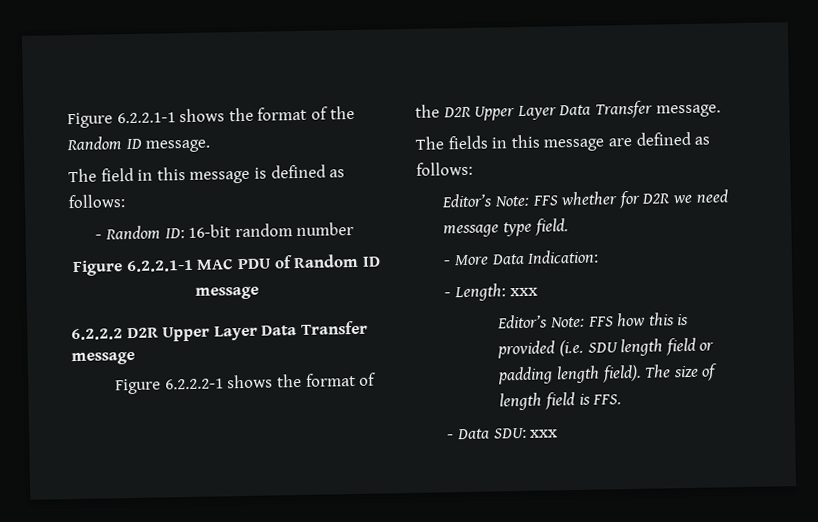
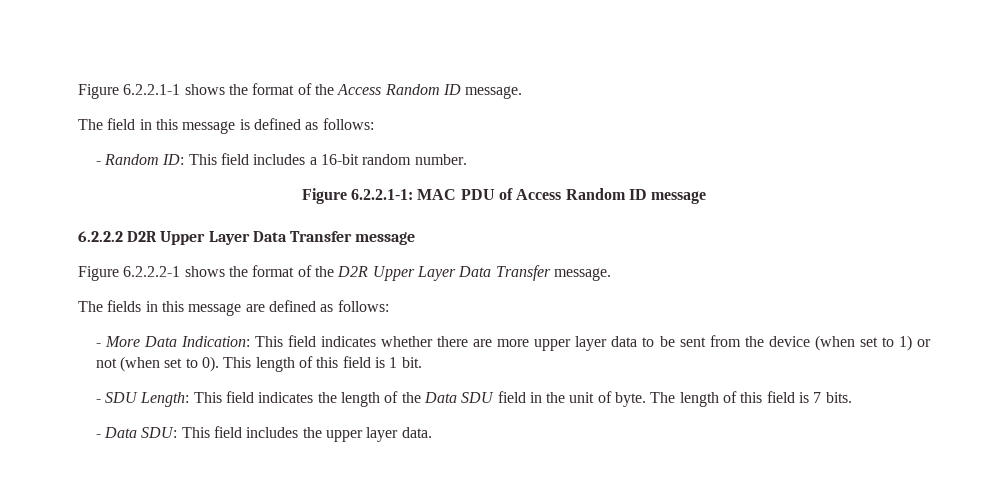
(355, 112) none -> [337,84,382,95] Access
(185, 233) none -> [188,153,317,165] This field includes a
[296,221,355,237] [72,259,194,277] number // Figure 6.2.2.1-1 -> [414,154,467,165] [301,188,414,204] number. // Figure 6.2.2.1-1:
(293, 262) none -> [516,189,562,200] Access
[441,189,728,209] [443,218,569,238] [443,249,600,266] [444,283,538,302] [496,312,690,329] [497,337,715,359] [497,363,719,385] [499,392,623,411] [447,427,559,440] Editor’s Note: FFS whether for D2R we need message type field. // - More Data Indication: // - Length: xxx // Editor’s Note: FFS how this is provided (i.e. SDU length field or padding length field). The size of length field is FFS. // - Data SDU: xxx -> [95,335,931,351] [95,356,422,372] [95,391,852,407] [95,426,432,442] - More Data Indication: This field indicates whether there are more upper layer data to be sent from the device (when set to 1) or not (when set to 0). This length of this field is 1 bit. // - SDU Length: This field indicates the length of the Data SDU field in the unit of byte. The length of this field is 7 bits. // - Data SDU: This field includes the upper layer data.

